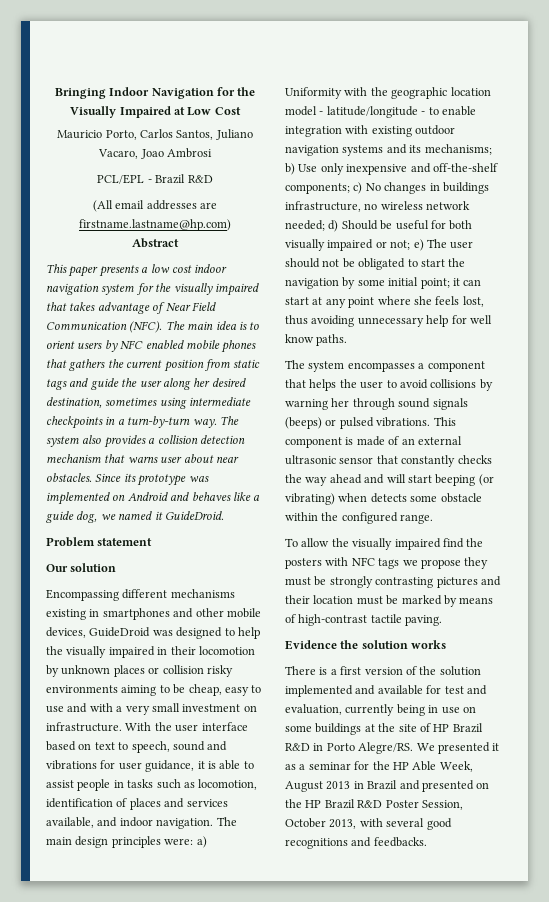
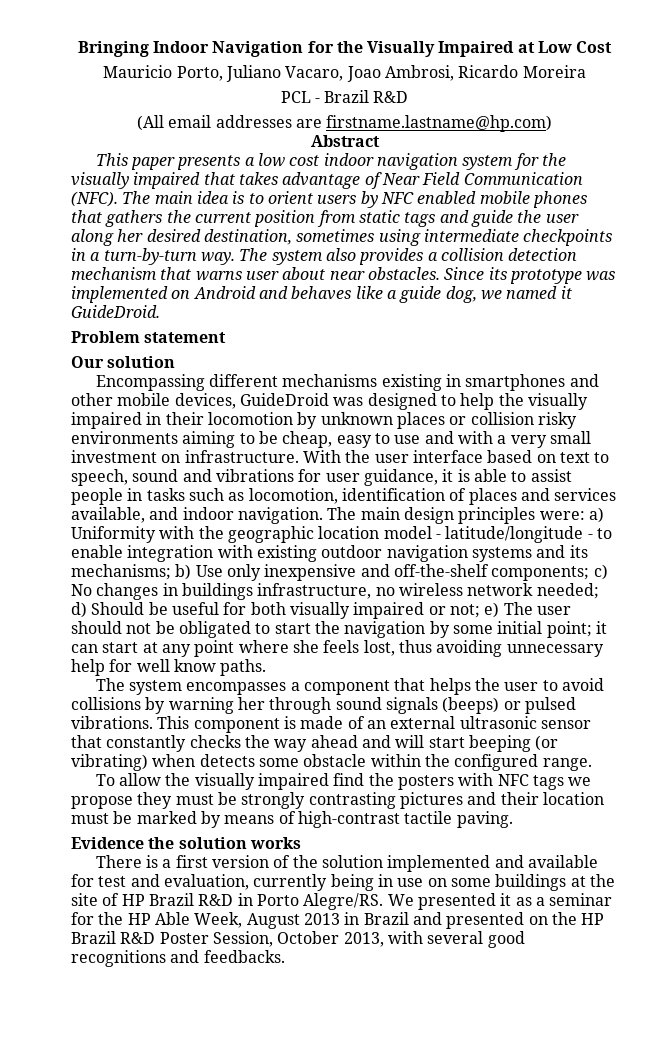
[140,129,214,140] Carlos Santos, -> (223, 73) none
[166,148,212,158] [97,174,145,184] Ambrosi // PCL/EPL -> [384,65,586,81] [280,91,311,103] Ambrosi, Ricardo Moreira // PCL

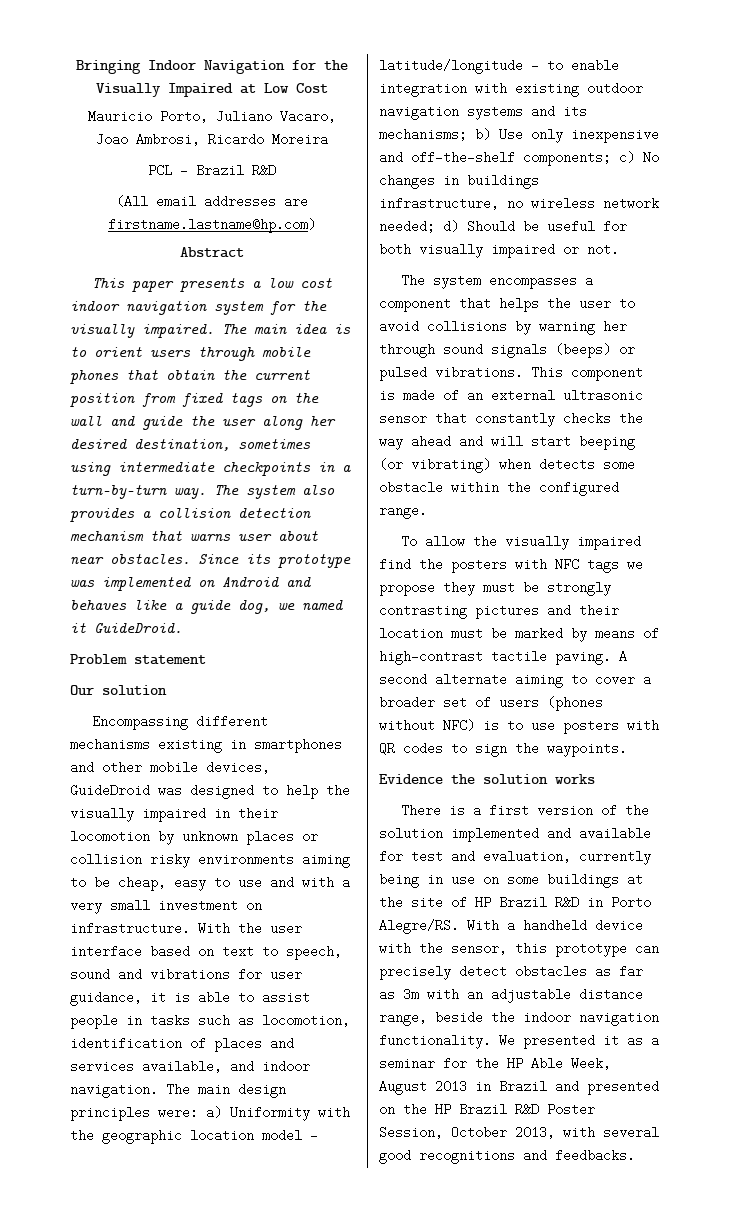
[133,172,583,189] [71,191,118,207] impaired that takes advantage of Near Field Communication (NFC). -> [142,324,214,338] impaired.
[360,191,477,208] by NFC enabled -> [198,347,255,361] through
[105,210,163,227] gathers -> [166,370,215,380] obtain
[358,210,436,227] static tags -> [182,393,319,407] [70,416,102,426] fixed tags on the wall
[449,602,571,618] [71,621,607,638] [71,640,604,657] [71,659,267,676] not; e) The user should not be obligated to start the navigation by some initial point; it can start at any point where she feels lost, thus avoiding unnecessary help for well know paths. -> [587,243,619,256] not.
(513, 819) none -> [619,650,627,663] [379,673,651,688] [379,696,603,711] [379,719,659,734] [379,742,627,757] A second alternate aiming to cover a broader set of users (phones without NFC) is to use posters with QR codes to sign the waypoints.
(384, 901) none -> [467,919,643,932] [379,942,659,957] [379,965,643,980] [379,988,643,1003] [379,1011,659,1026] [379,1034,491,1049] With a handheld device with the sensor, this prototype can precisely detect obstacles as far as 3m with an adjustable distance range, beside the indoor navigation functionality.

